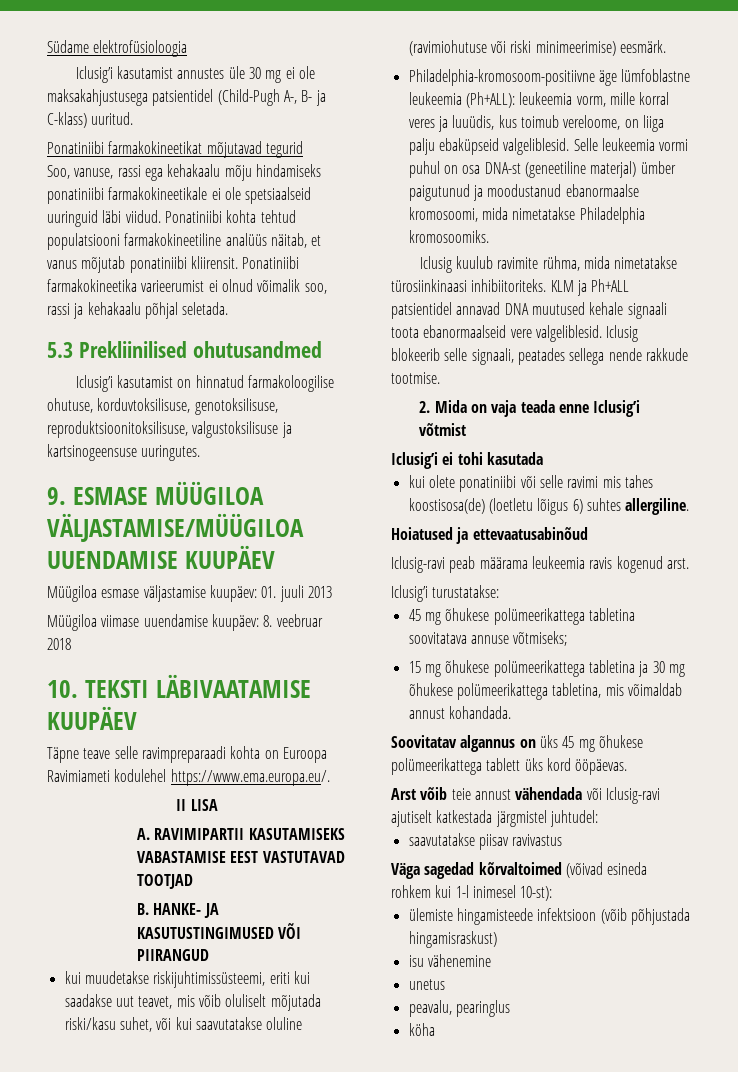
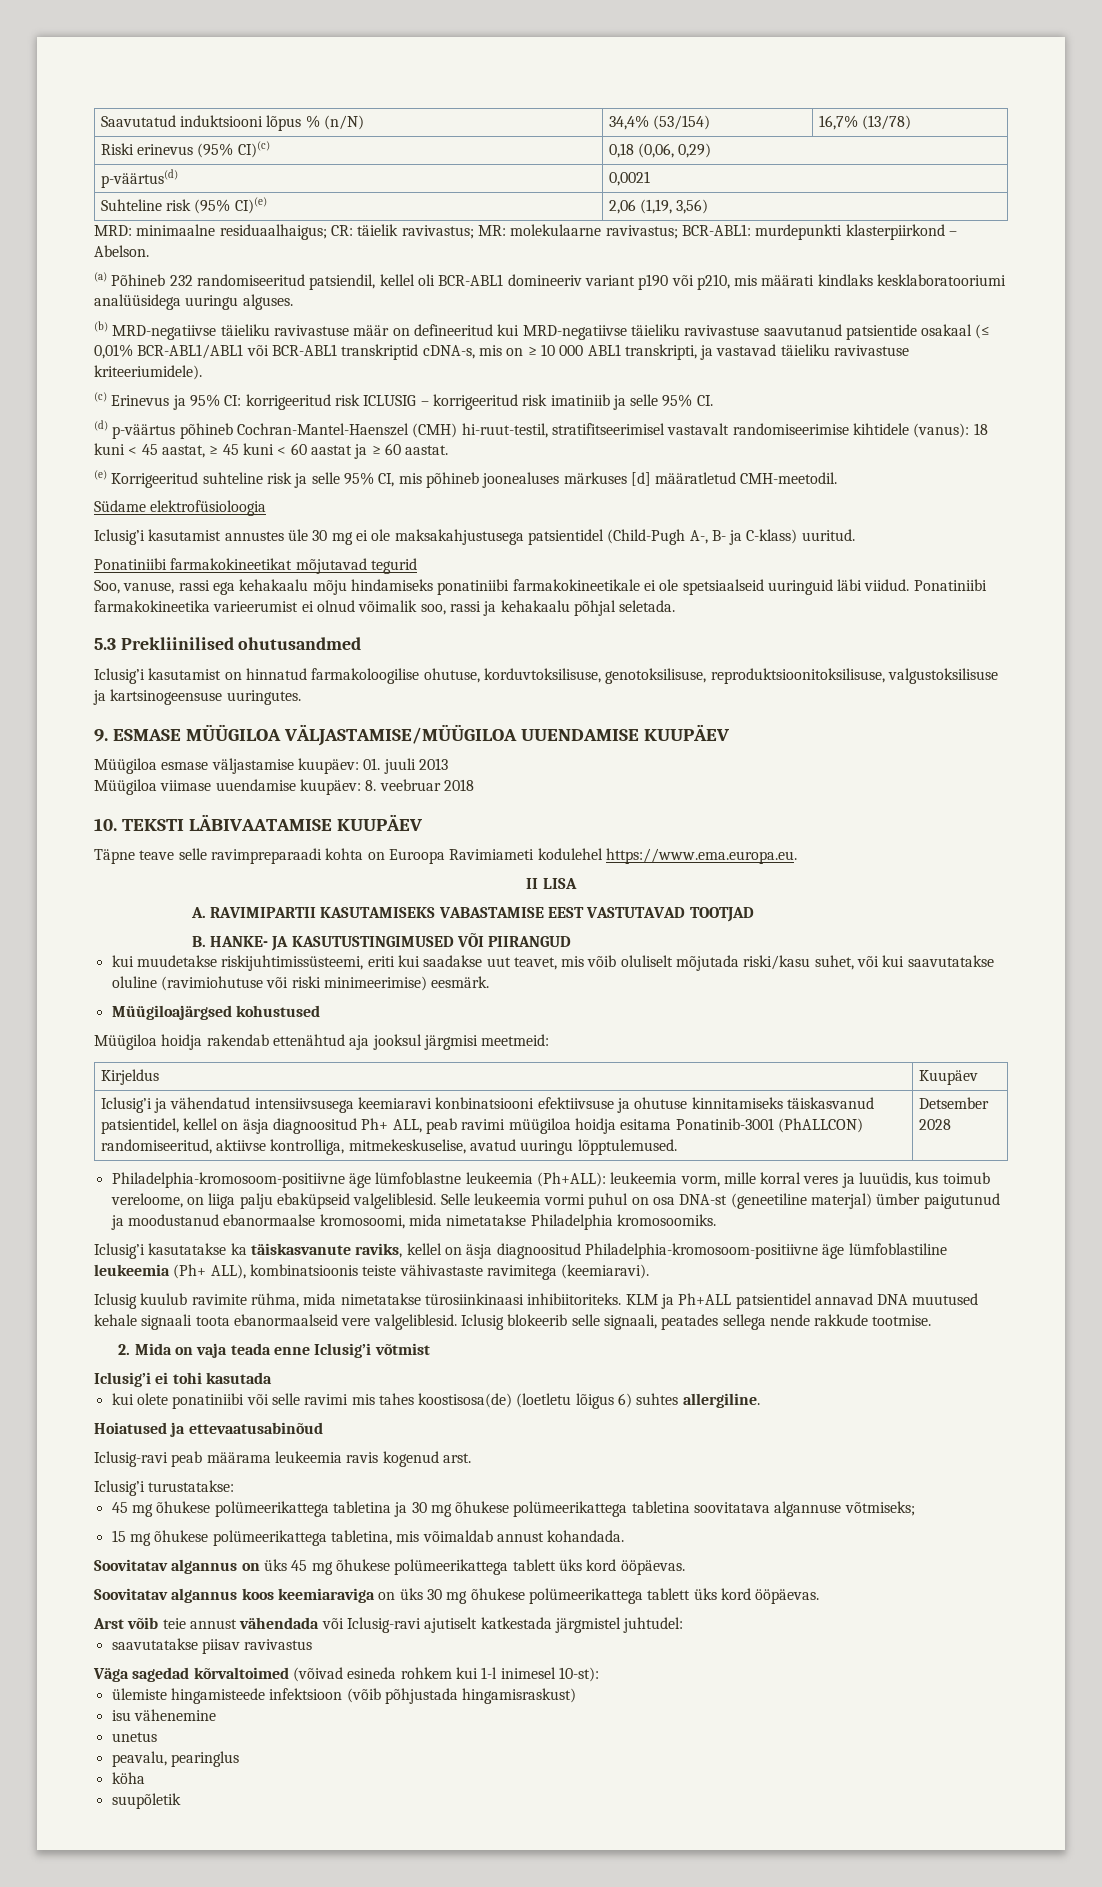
(47, 46) none -> [100,115,364,131] [608,115,711,130] [818,115,912,130] [100,141,270,158] [608,143,712,158] [100,169,178,188] [608,171,650,186] [100,197,267,214] [608,199,709,214] [94,224,957,240] [94,245,149,257] [94,272,1007,290] [94,294,293,310] [94,321,991,340] [94,344,910,360] [94,365,202,380] [94,392,713,410] [94,420,988,439] [94,443,449,459] [94,470,838,488] Saavutatud induktsiooni lõpus % (n/N) | 34,4% (53/154) | 16,7% (13/78) // Riski erinevus (95% CI)(c) | 0,18 (0,06, 0,29) // p-väärtus(d) | 0,0021 // Suhteline risk (95% CI)(e) | 2,06 (1,19, 3,56) // MRD: minimaalne residuaalhaigus; CR: täielik ravivastus; MR: molekulaarne ravivastus; BCR-ABL1: murdepunkti klasterpiirkond – Abelson. // (a) Põhineb 232 randomiseeritud patsiendil, kellel oli BCR-ABL1 domineeriv variant p190 või p210, mis määrati kindlaks kesklaboratooriumi analüüsidega uuringu alguses. // (b) MRD-negatiivse täieliku ravivastuse määr on defineeritud kui MRD-negatiivse täieliku ravivastuse saavutanud patsientide osakaal (≤ 0,01% BCR-ABL1/ABL1 või BCR-ABL1 transkriptid cDNA-s, mis on ≥ 10 000 ABL1 transkripti, ja vastavad täieliku ravivastuse kriteeriumidele). // (c) Erinevus ja 95% CI: korrigeeritud risk ICLUSIG – korrigeeritud risk imatiniib ja selle 95% CI. // (d) p-väärtus põhineb Cochran-Mantel-Haenszel (CMH) hi-ruut-testil, stratifitseerimisel vastavalt randomiseerimise kihtidele (vanus): 18 kuni < 45 aastat, ≥ 45 kuni < 60 aastat ja ≥ 60 aastat. // (e) Korrigeeritud suhteline risk ja selle 95% CI, mis põhineb joonealuses märkuses [d] määratletud CMH-meetodil. //
[226,210,296,223] [47,233,322,250] [47,256,300,273] kohta tehtud populatsiooni farmakokineetiline analüüs näitab, et vanus mõjutab ponatiniibi kliirensit. Ponatiniibi -> (987, 585) none
[170,769,330,786] https://www.ema.europa.eu/. -> [605,848,797,864] https://www.ema.europa.eu.
(666, 46) none -> [111,1005,320,1020] [94,1034,550,1050] [100,1069,159,1085] [918,1070,978,1085] [100,1097,874,1113] [100,1118,863,1134] [100,1139,677,1155] [918,1097,989,1109] [918,1119,951,1130] // Müügiloajärgsed kohustused // Müügiloa hoidja rakendab ettenähtud aja jooksul järgmisi meetmeid: // Kirjeldus | Kuupäev // Iclusig’i ja vähendatud intensiivsusega keemiaravi konbinatsiooni efektiivsuse ja ohutuse kinnitamiseks täiskasvanud patsientidel, kellel on äsja diagnoositud Ph+ ALL, peab ravimi müügiloa hoidja esitama Ponatinib-3001 (PhALLCON) randomiseeritud, aktiivse kontrolliga, mitmekeskuselise, avatud uuringu lõpptulemused. | Detsember 2028
(489, 236) none -> [94,1243,947,1259] [94,1264,650,1280] // Iclusig’i kasutatakse ka täiskasvanute raviks, kellel on äsja diagnoositud Philadelphia-kromosoom-positiivne äge lümfoblastiline leukeemia (Ph+ ALL), kombinatsioonis teiste vähivastaste ravimitega (keemiaravi).
[408,631,568,646] [408,660,665,677] soovitatava annuse võtmiseks; // 15 mg õhukese polümeerikattega tabletina ja 30 -> [394,1501,915,1517] [111,1530,126,1542] ja 30 mg õhukese polümeerikattega tabletina soovitatava algannuse võtmiseks; // 15
(628, 767) none -> [94,1588,820,1604] // Soovitatav algannus koos keemiaraviga on üks 30 mg õhukese polümeerikattega tablett üks kord ööpäevas.
(435, 1029) none -> [111,1793,181,1809] // suupõletik

